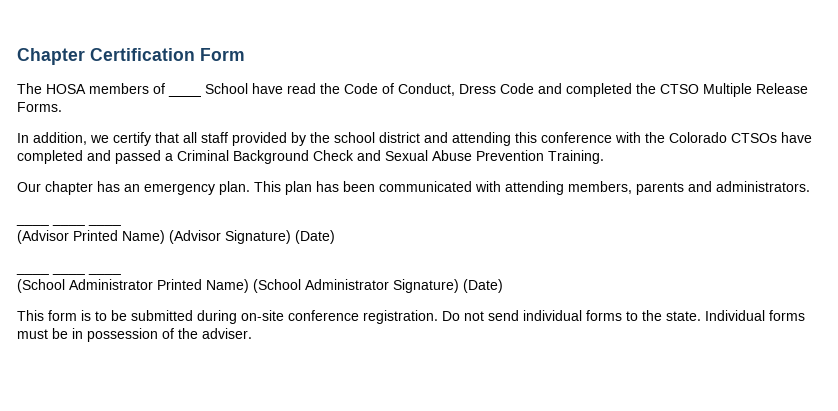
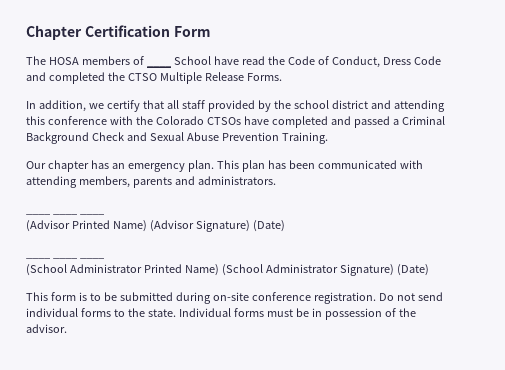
[202,328,252,339] adviser. -> [26,324,67,333] advisor.

